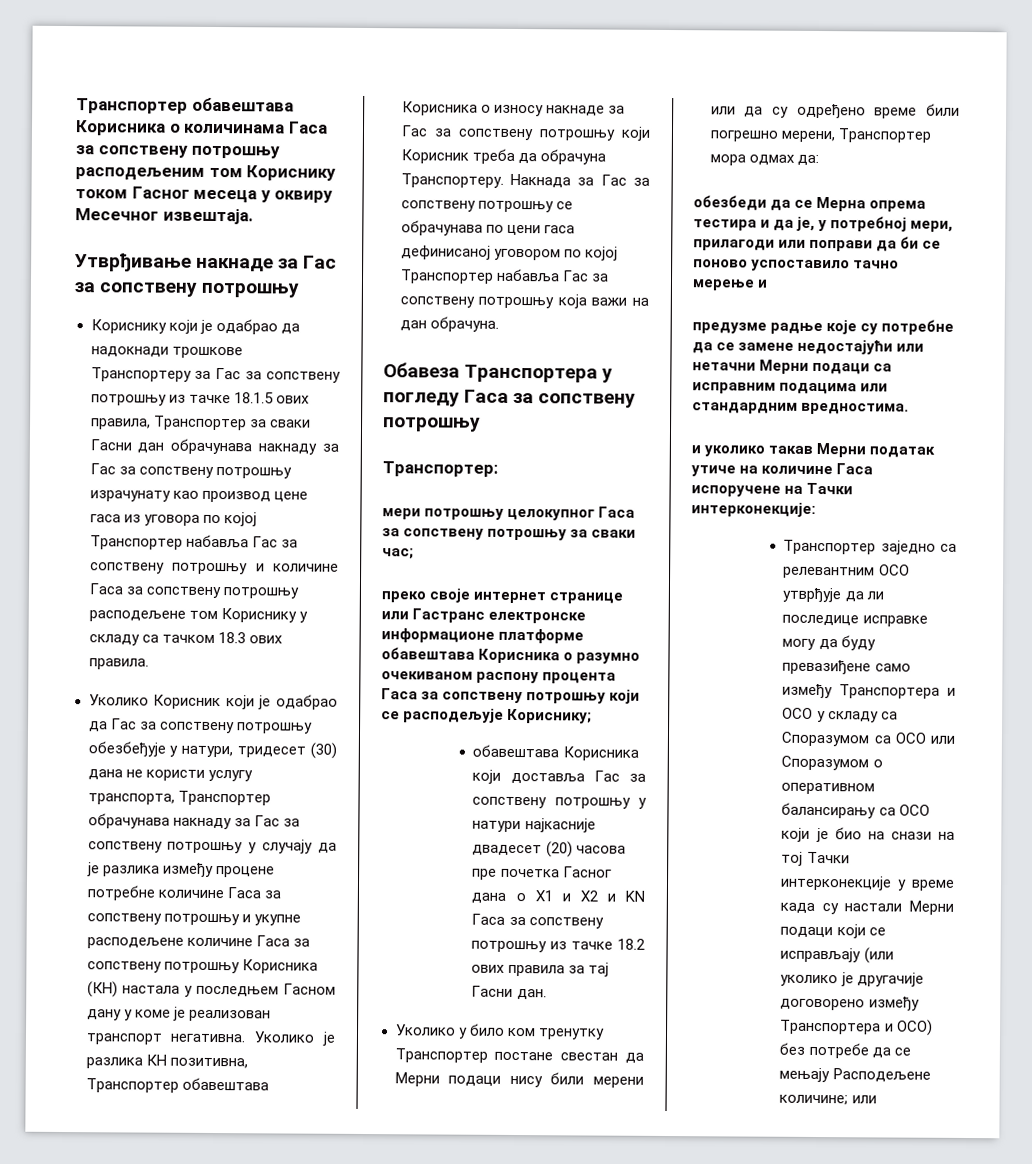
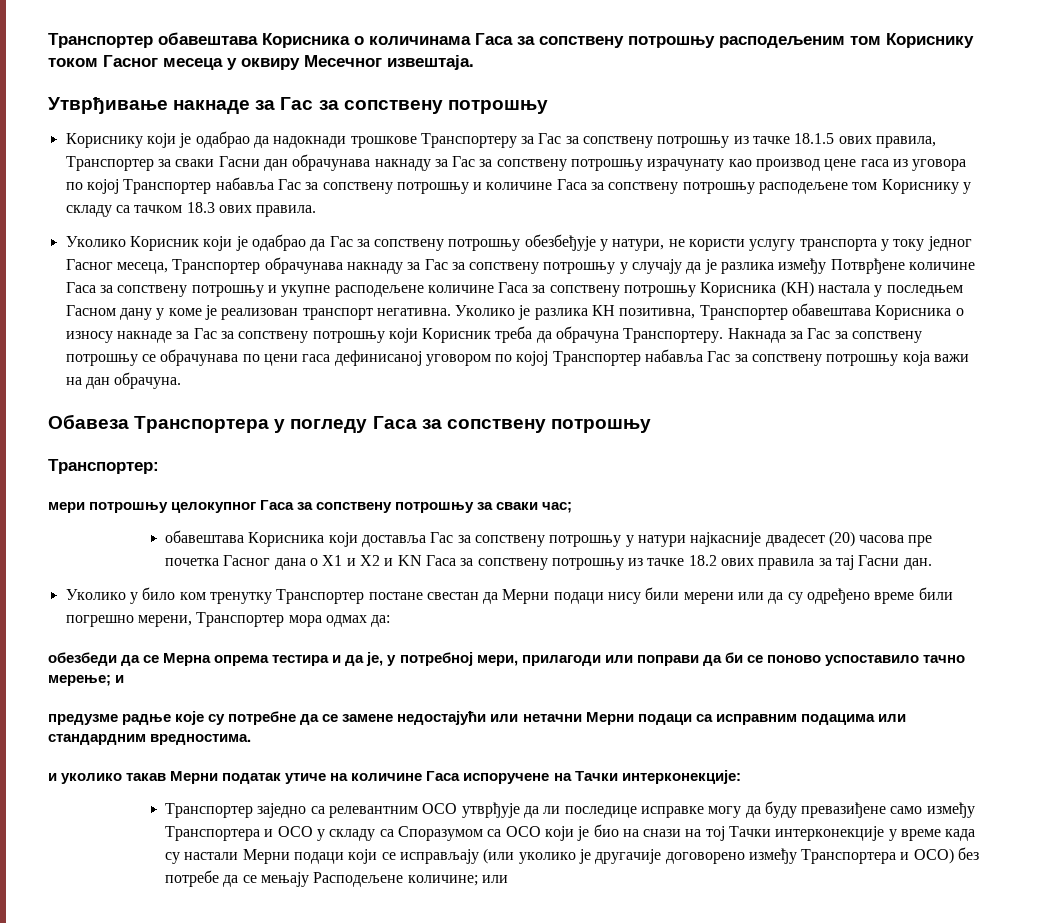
[237,742,337,759] [87,769,253,782] [87,793,175,805] тридесет (30) дана не користи услугу транспорта, -> [668,236,972,251] [65,259,168,274] не користи услугу транспорта у току једног Гасног месеца,
[215,866,275,878] [86,885,155,901] процене потребне -> [830,258,905,274] Потврђене
[381,588,624,604] [381,608,587,624] [381,628,585,644] [381,647,641,664] [381,671,617,684] [381,688,641,704] [381,708,593,724] // преко своје интернет странице или Гастранс електронске информационе платформе обавештава Корисника о разумно очекиваном распону процента Гаса за сопствену потрошњу који се расподељује Кориснику; -> (573, 507) none
[692,279,755,291] мерење -> [48,675,111,686] мерење;
[930,735,955,744] [781,755,883,771] [781,782,876,795] [781,802,930,819] или Споразумом о оперативном балансирању са ОСО -> (541, 831) none

